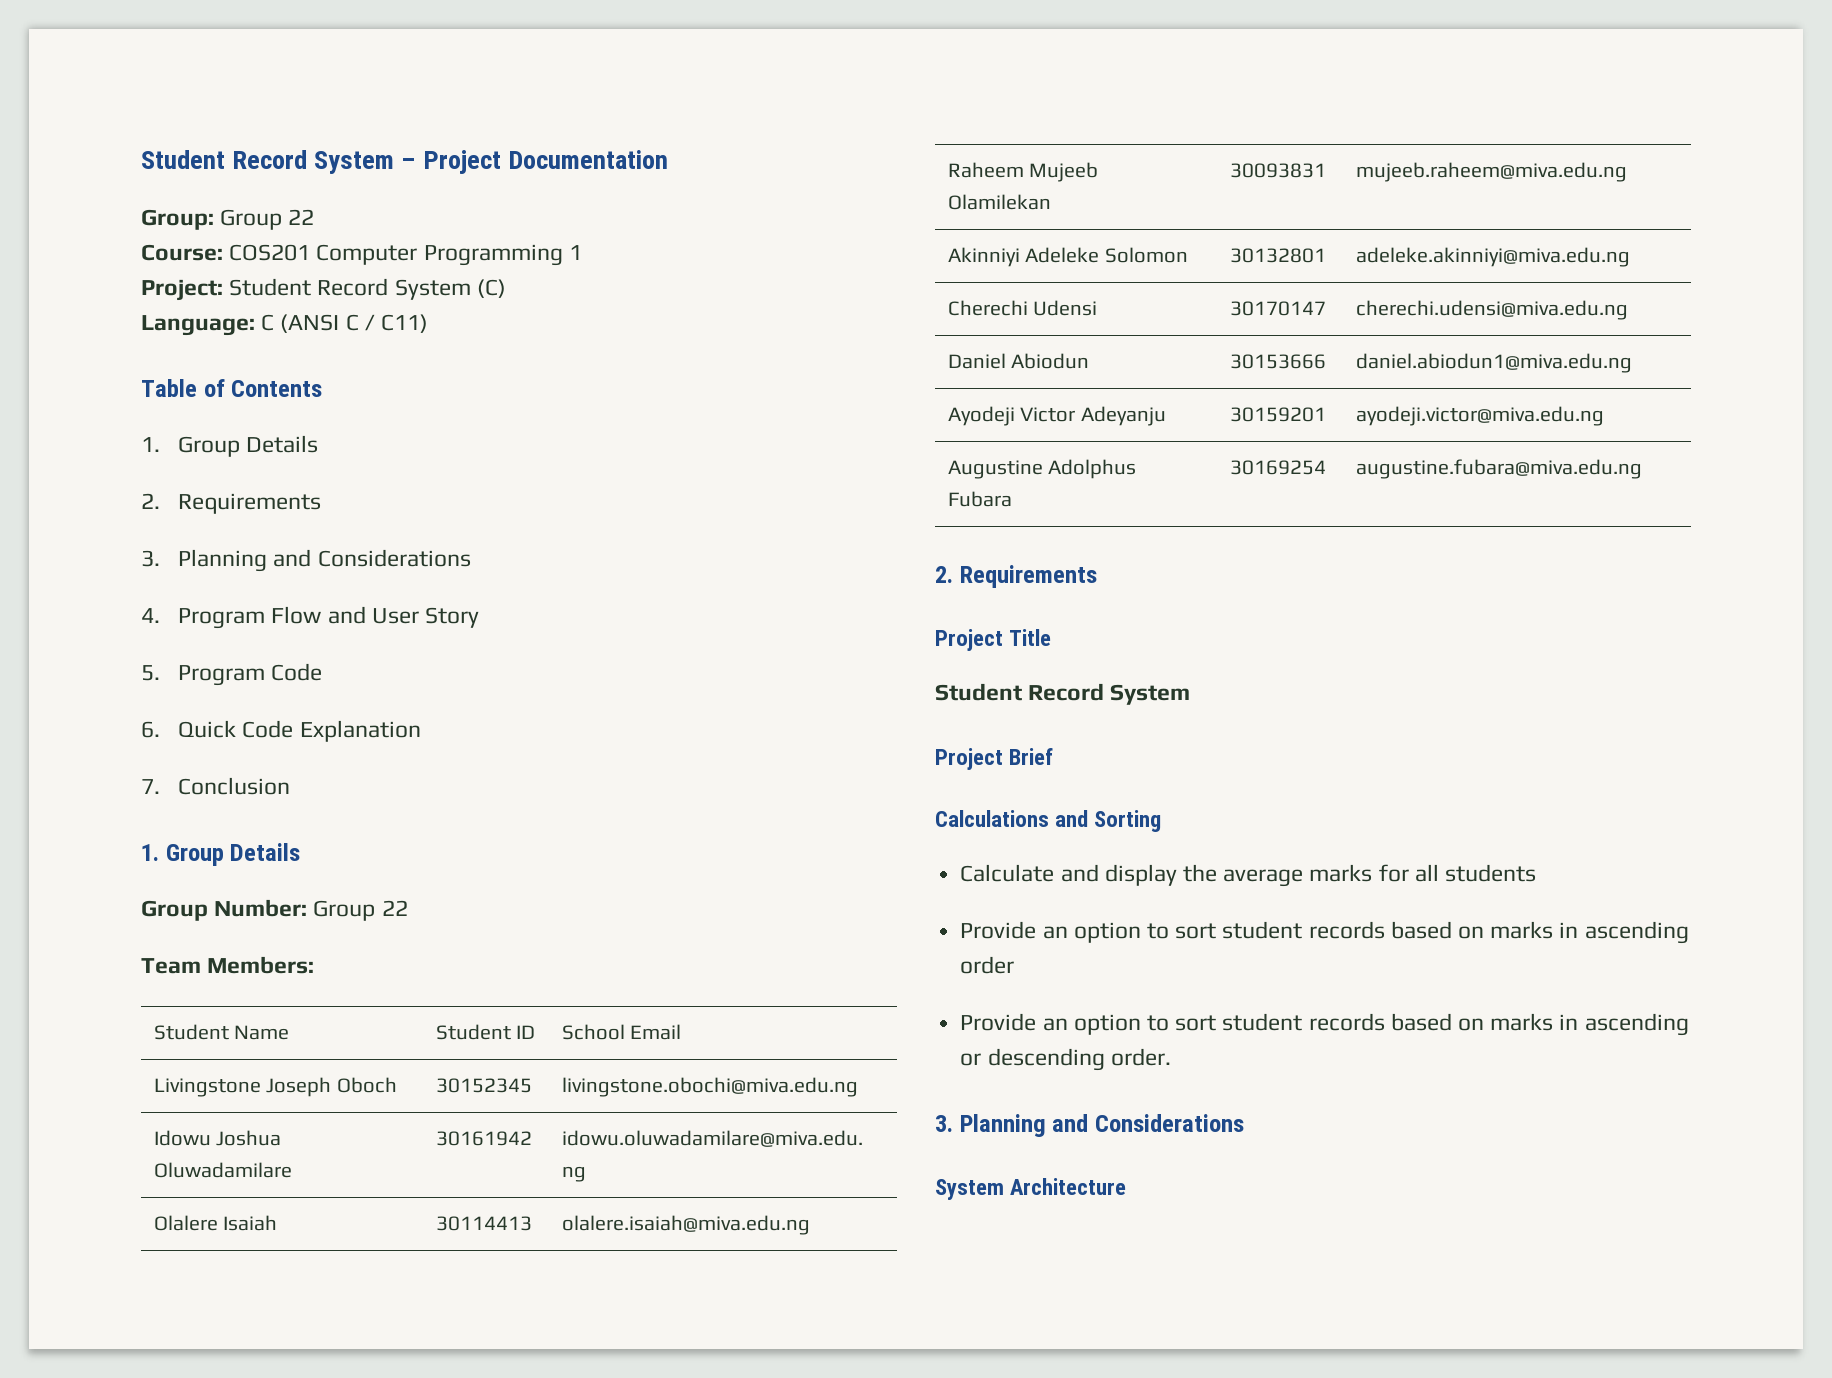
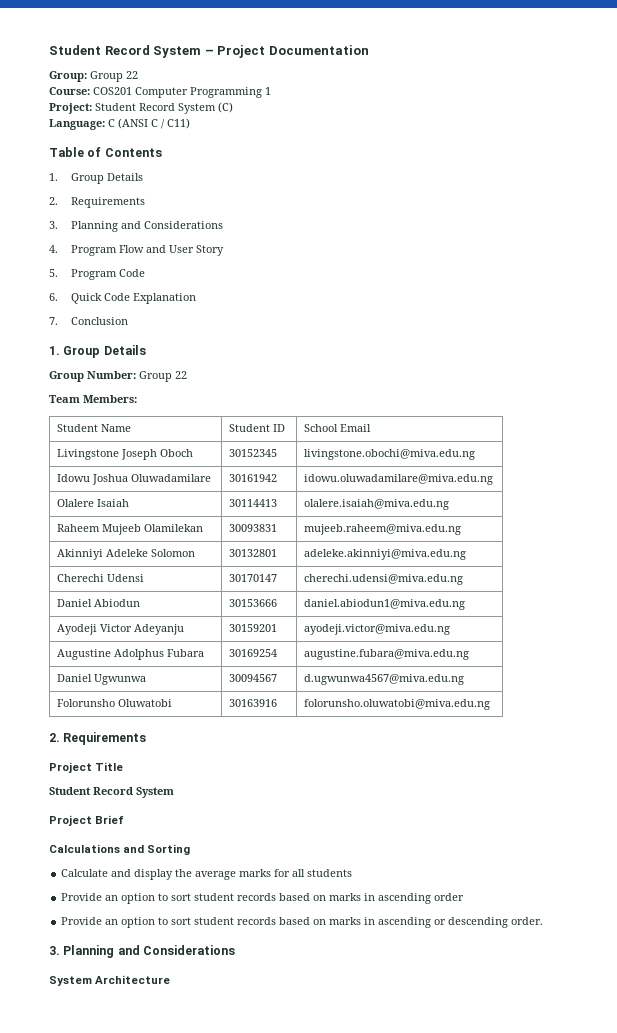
(1642, 469) none -> [57,674,147,685] [229,674,278,682] [304,674,465,685] [57,699,173,707] [229,699,278,707] [304,699,491,710] // Daniel Ugwunwa | 30094567 | d.ugwunwa4567@miva.edu.ng // Folorunsho Oluwatobi | 30163916 | folorunsho.oluwatobi@miva.edu.ng

